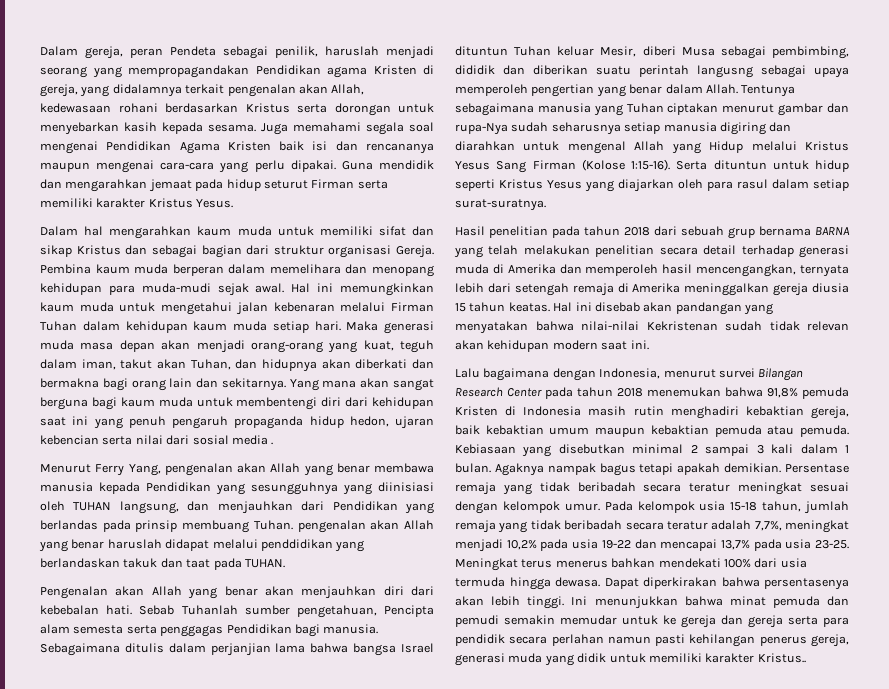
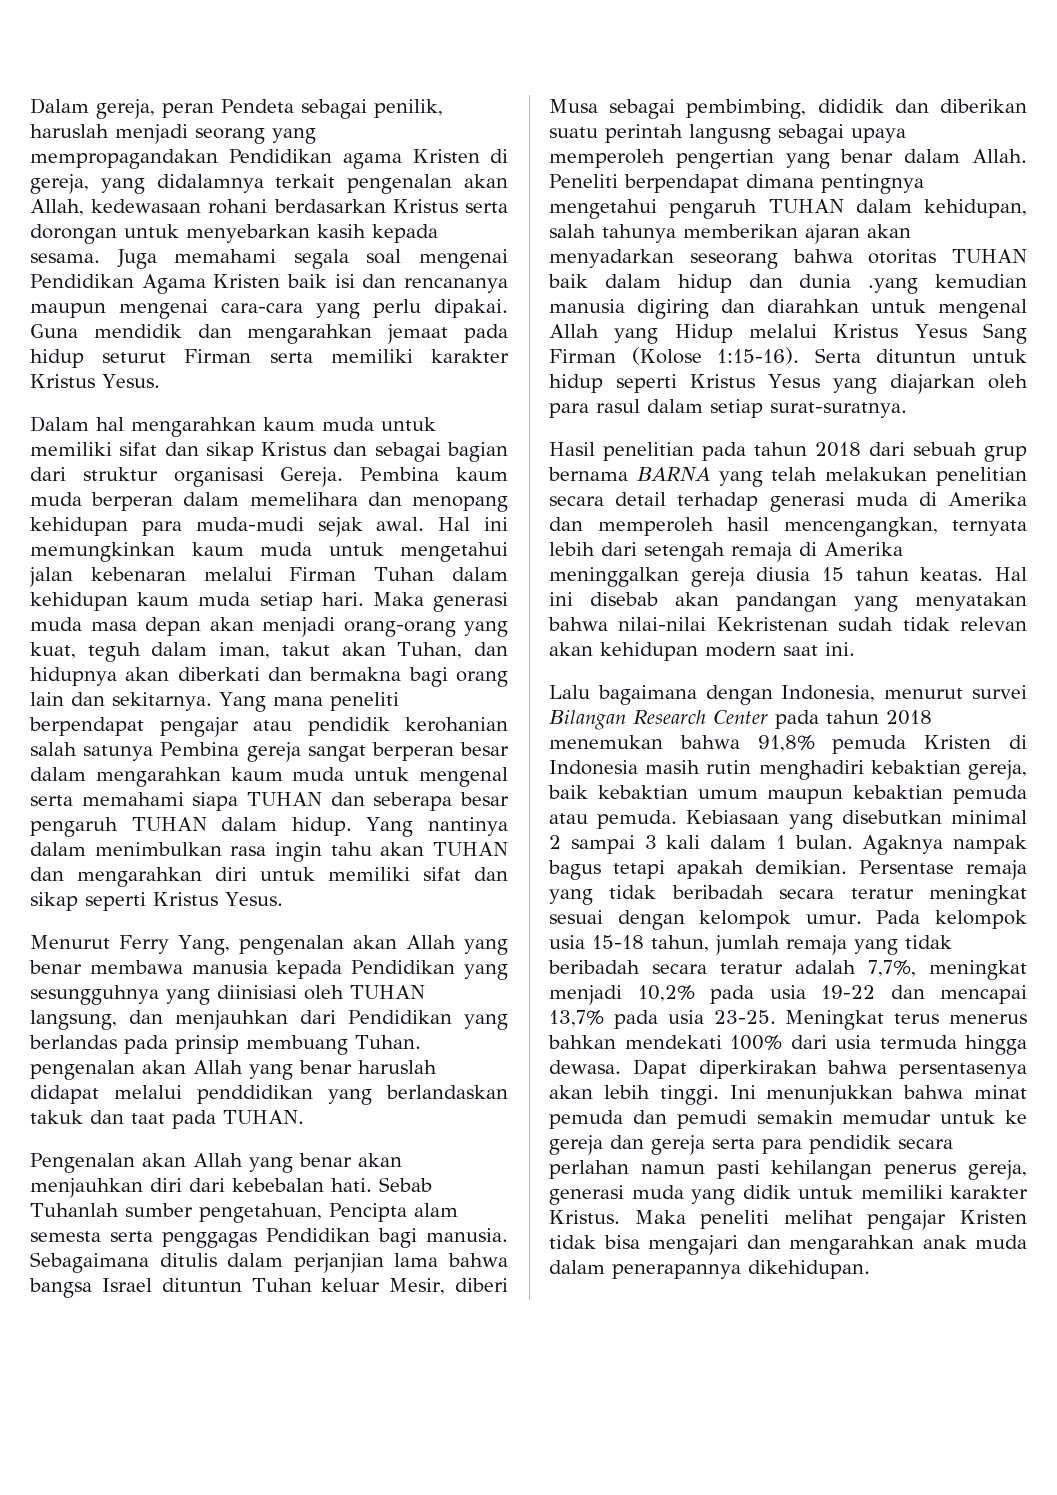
[360,378,434,391] [40,397,434,410] [40,416,434,429] [40,435,274,445] akan sangat berguna bagi kaum muda untuk membentengi diri dari kehidupan saat ini yang penuh pengaruh propaganda hidup hedon, ujaran kebencian serta nilai dari sosial media . -> [329,692,399,711] [29,717,508,737] [30,742,509,762] [30,767,509,787] [30,792,510,811] [30,817,508,837] [30,842,509,862] [30,867,508,887] [30,892,283,911] peneliti berpendapat pengajar atau pendidik kerohanian salah satunya Pembina gereja sangat berperan besar dalam mengarahkan kaum muda untuk mengenal serta memahami siapa TUHAN dan seberapa besar pengaruh TUHAN dalam hidup. Yang nantinya dalam menimbulkan rasa ingin tahu akan TUHAN dan mengarahkan diri untuk memiliki sifat dan sikap seperti Kristus Yesus.
[741,85,796,97] [455,103,849,116] [455,122,661,135] Tentunya sebagaimana manusia yang Tuhan ciptakan menurut gambar dan rupa-Nya sudah seharusnya setiap -> [549,174,924,194] [549,199,1027,219] [549,224,911,244] [549,249,1027,269] [548,274,1027,294] Peneliti berpendapat dimana pentingnya mengetahui pengaruh TUHAN dalam kehidupan, salah tahunya memberikan ajaran akan menyadarkan seseorang bahwa otoritas TUHAN baik dalam hidup dan dunia .yang kemudian
[757,653,806,663] Kristus.. -> [549,1210,1027,1230] [549,1235,1027,1255] [549,1260,870,1279] Kristus. Maka peneliti melihat pengajar Kristen tidak bisa mengajari dan mengarahkan anak muda dalam penerapannya dikehidupan.

